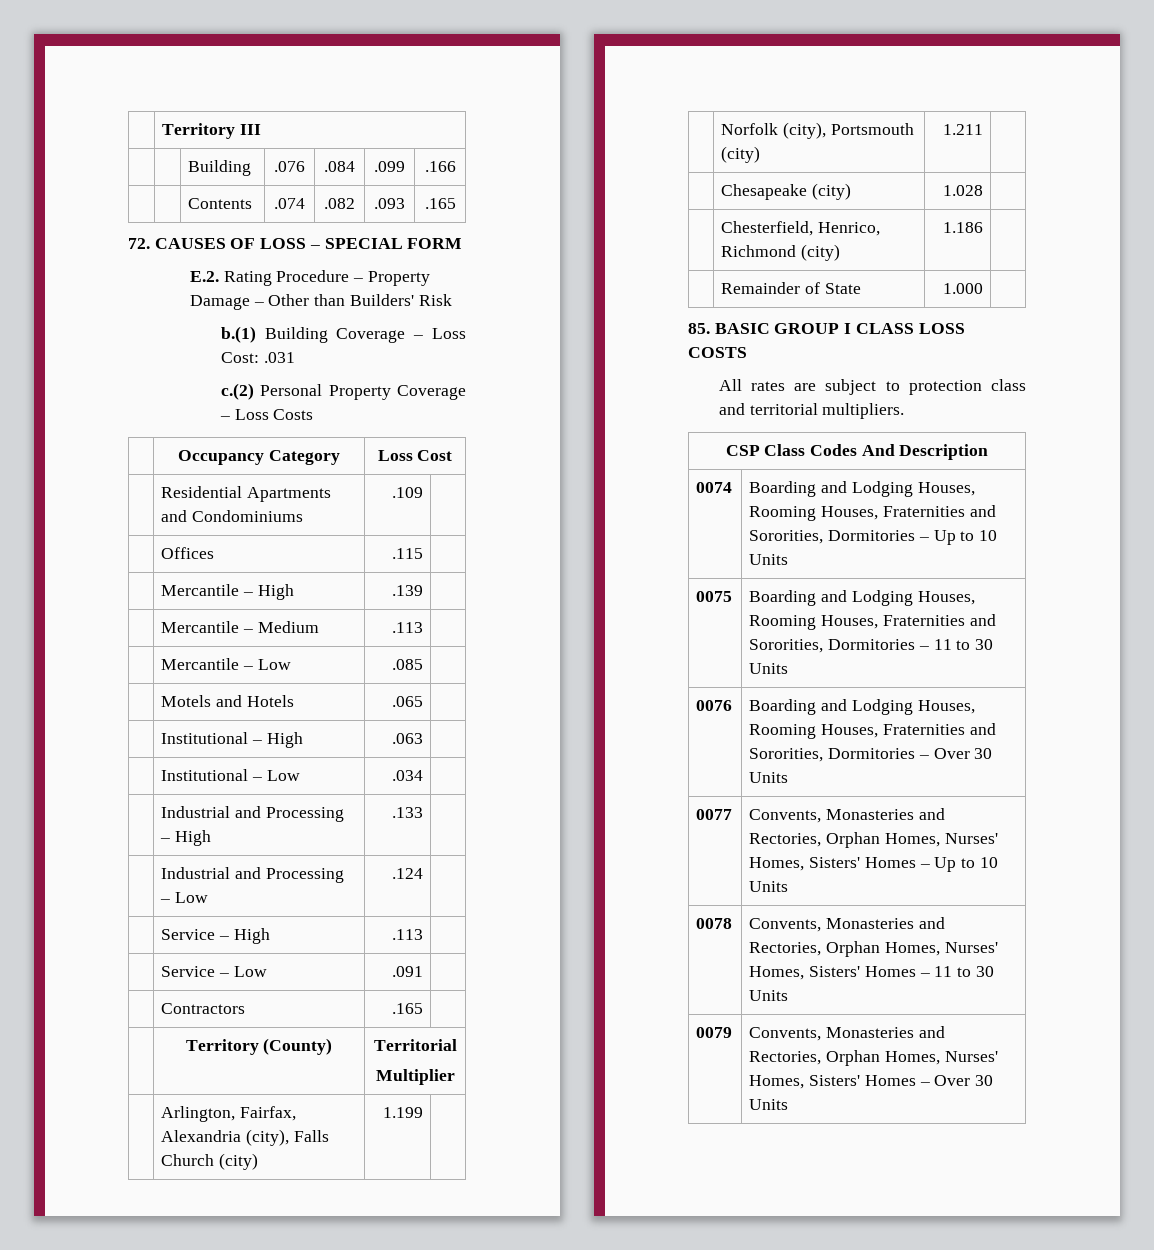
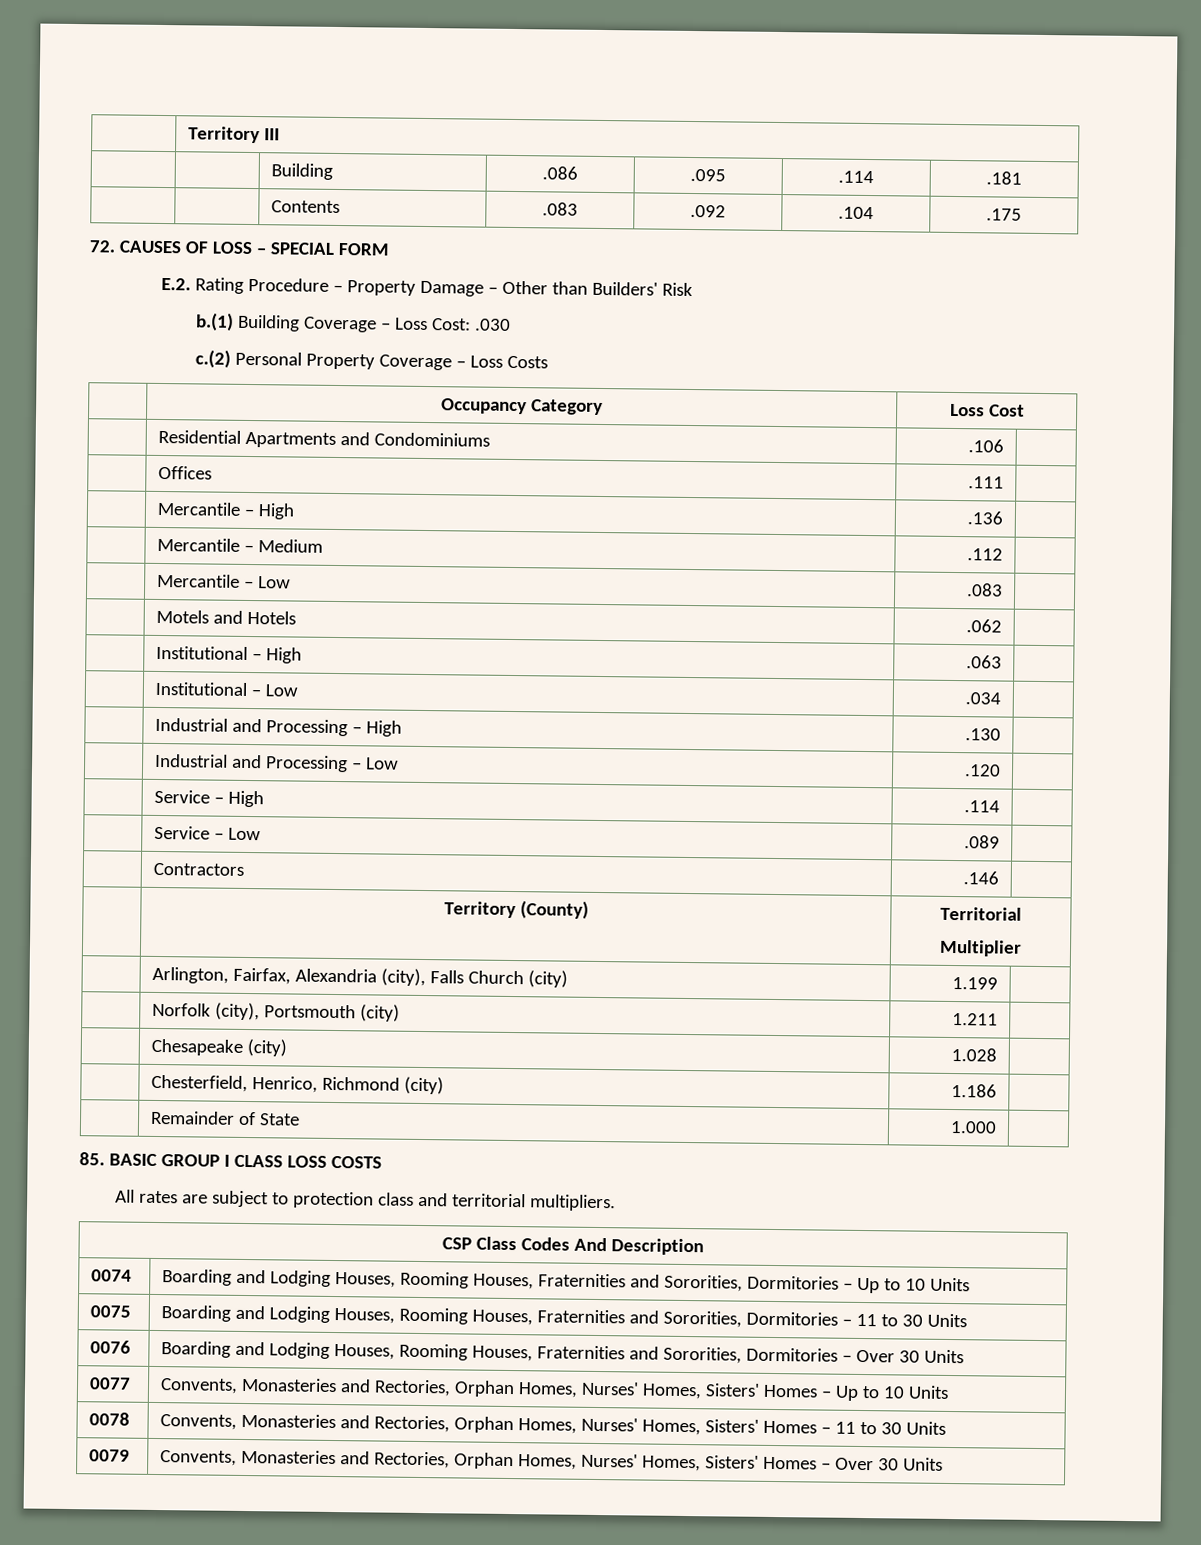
[274,161,305,172] [324,161,355,172] [374,161,405,172] [424,161,456,172] [188,198,253,209] [274,198,305,209] [324,198,355,209] [374,198,405,209] [424,198,456,209] .076 | .084 | .099 | .166 // | | Contents | .074 | .082 | .093 | .165 -> [542,166,578,180] [690,168,726,182] [838,170,874,184] [986,171,1022,185] [270,200,340,214] [542,202,578,216] [690,204,726,218] [838,206,874,220] [986,208,1022,221] .086 | .095 | .114 | .181 // | | Contents | .083 | .092 | .104 | .175
[263,352,295,363] .031 -> [475,318,512,331] .030
[391,487,423,498] .109 -> [968,439,1005,453] .106
[391,548,423,559] .115 -> [968,476,1005,489] .111
[391,585,423,596] .139 -> [967,511,1004,525] .136
[391,622,423,633] .113 -> [967,548,1004,561] .112
[391,659,423,670] .085 -> [967,583,1004,597] .083
[391,696,423,707] .065 -> [966,619,1003,633] .062
[391,807,423,818] .133 -> [965,728,1002,741] .130
[391,868,423,879] .124 -> [964,764,1002,777] .120
[391,929,423,940] .113 -> [964,800,1001,813] .114
[391,966,423,977] .091 -> [964,835,1001,849] .089
[391,1003,423,1014] .165 -> [963,871,1000,885] .146

